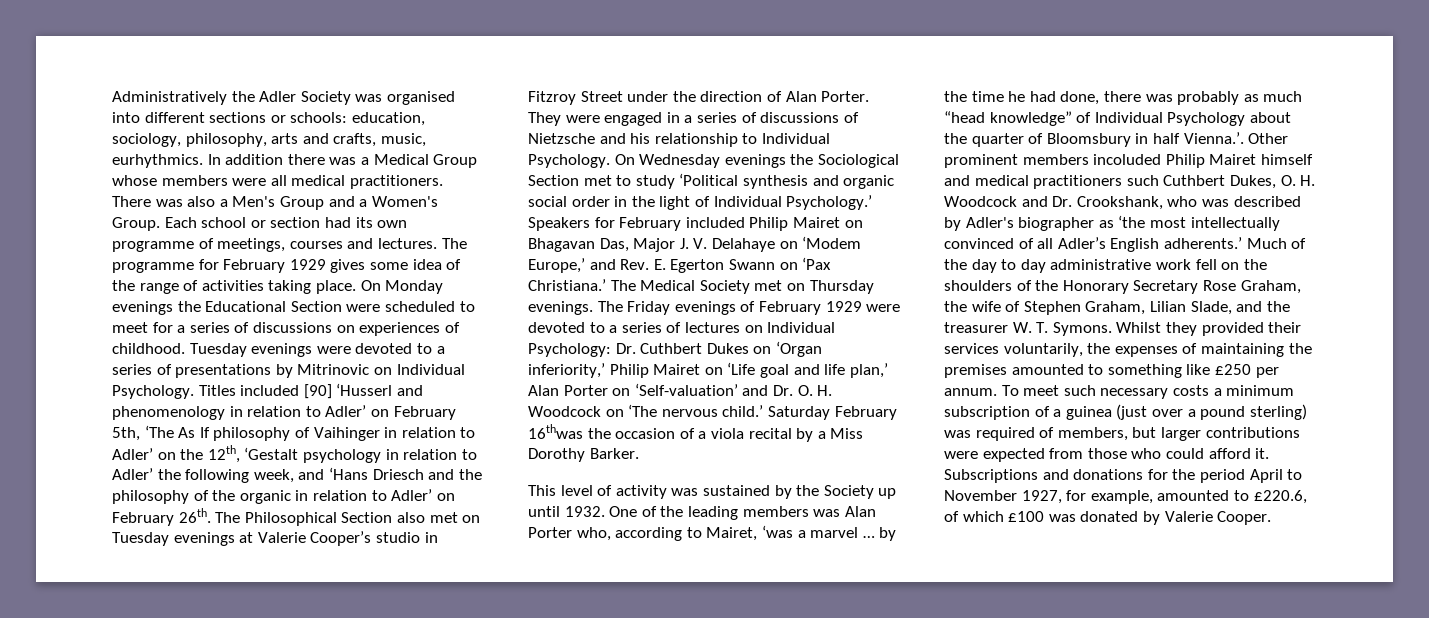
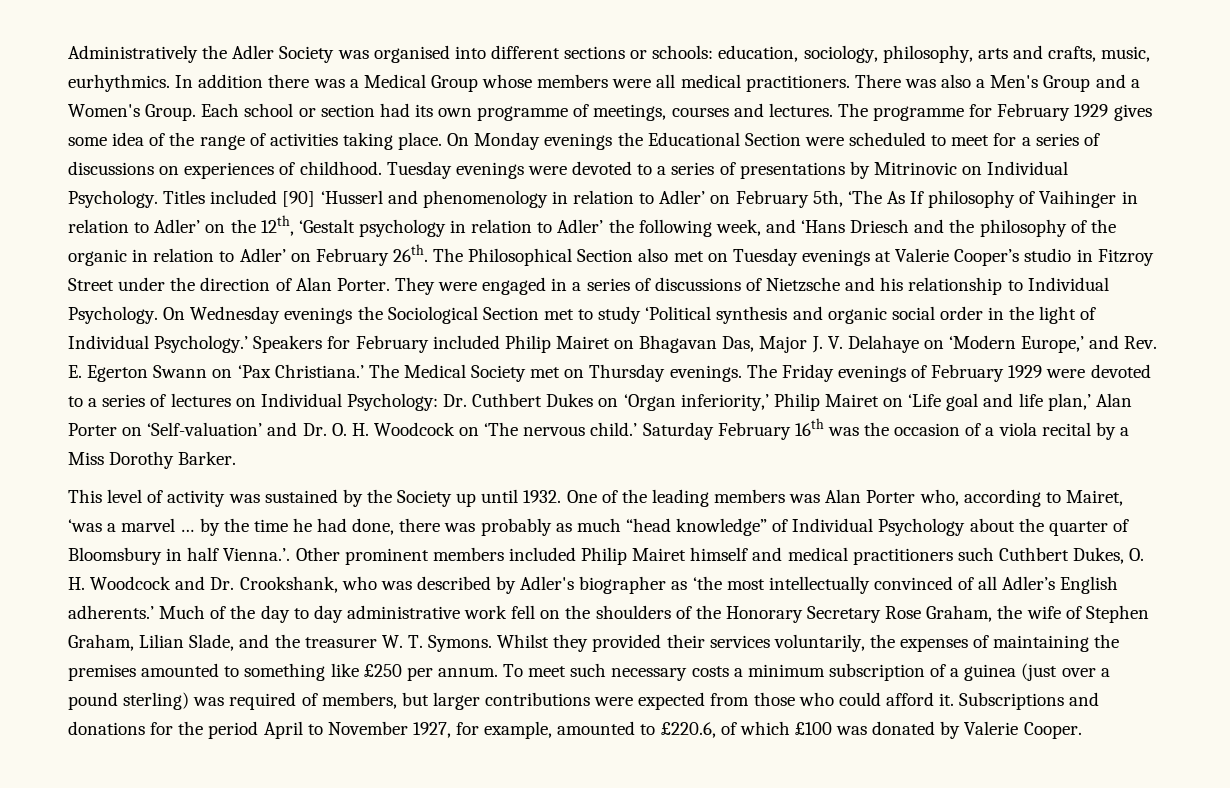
[802,236,862,249] ‘Modem -> [949,335,1017,349] ‘Modern
[528,424,583,439] 16thwas -> [794,418,859,436] 16th was
[1093,154,1162,165] incoluded -> [508,547,576,561] included

